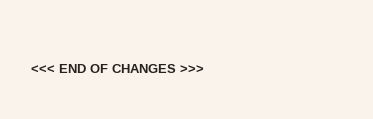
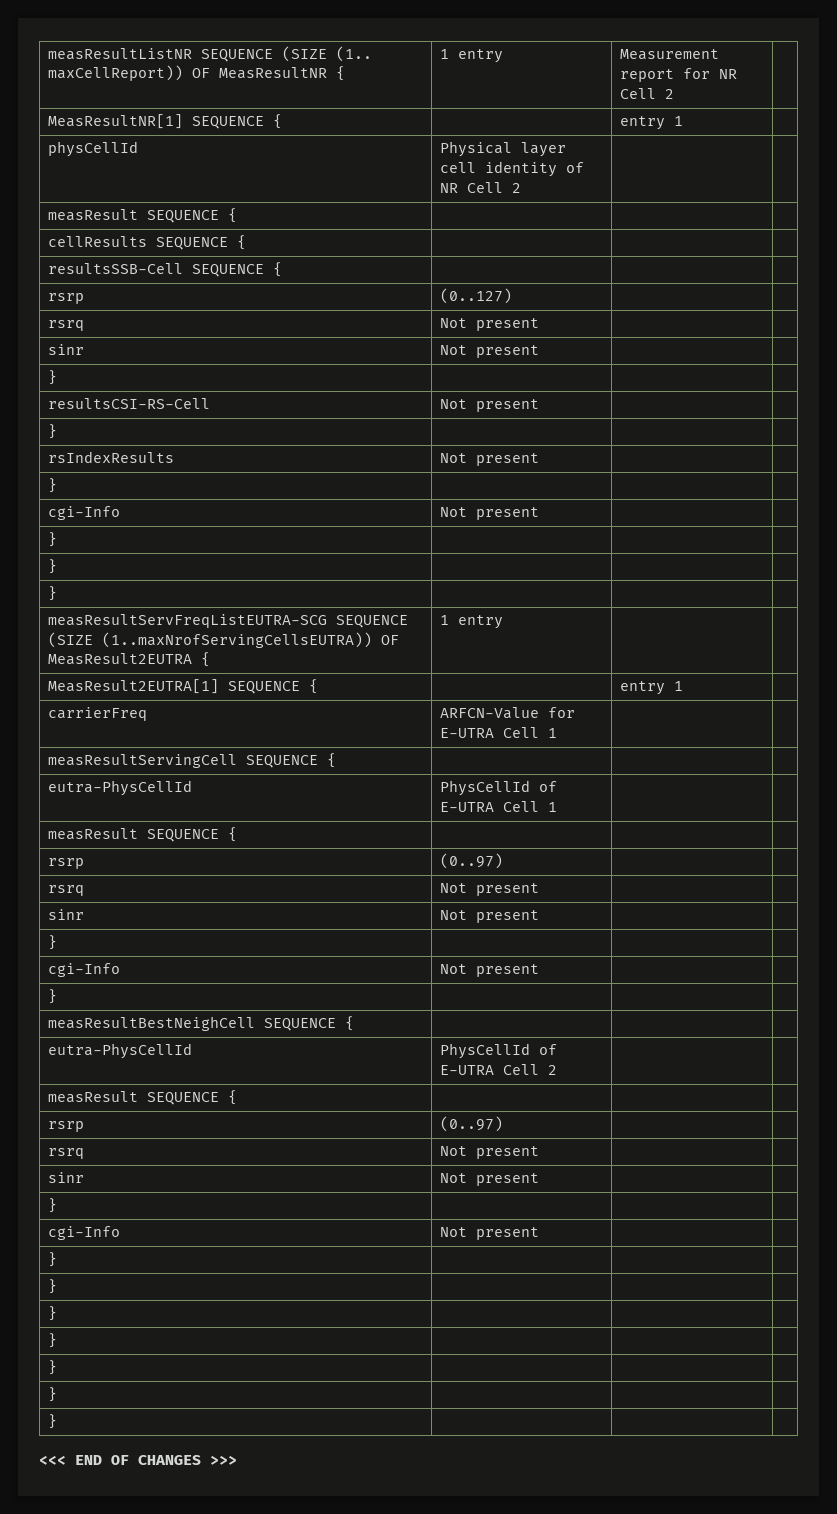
(31, 69) none -> [47,46,372,62] [47,65,345,81] [439,49,503,63] [619,49,719,60] [619,68,737,82] [619,88,674,99] [47,114,282,129] [619,116,683,130] [47,141,138,157] [439,141,566,157] [439,161,584,177] [439,182,521,193] [47,208,237,223] [47,235,246,250] [47,262,282,277] [47,293,84,304] [439,288,512,304] [47,320,84,331] [439,318,539,331] [47,344,84,355] [439,345,539,358] [47,370,57,385] [47,398,210,409] [439,399,539,412] [47,424,57,439] [47,451,174,463] [439,453,539,466] [47,478,57,493] [47,506,120,520] [439,507,539,520] [47,532,57,547] [47,559,57,574] [47,586,57,601] [47,614,408,628] [47,632,399,648] [47,652,210,667] [439,615,503,629] [47,679,318,694] [619,681,683,695] [47,707,147,721] [439,707,575,719] [439,727,557,738] [47,753,336,768] [47,780,192,796] [439,780,557,796] [439,801,557,812] [47,827,237,842] [47,858,84,869] [439,853,503,869] [47,885,84,896] [439,883,539,896] [47,909,84,920] [439,910,539,923] [47,935,57,950] [47,963,120,977] [439,964,539,977] [47,989,57,1004] [47,1016,354,1031] [47,1043,192,1059] [439,1043,557,1059] [439,1064,557,1075] [47,1090,237,1105] [47,1121,84,1132] [439,1116,503,1132] [47,1148,84,1159] [439,1146,539,1159] [47,1172,84,1183] [439,1173,539,1186] [47,1198,57,1213] [47,1226,120,1240] [439,1227,539,1240] [47,1252,57,1267] [47,1279,57,1294] [47,1306,57,1321] [47,1333,57,1348] [47,1360,57,1375] [47,1387,57,1402] [47,1414,57,1429] measResultListNR SEQUENCE (SIZE (1.. maxCellReport)) OF MeasResultNR { | 1 entry | Measurement report for NR Cell 2 | // MeasResultNR[1] SEQUENCE { | | entry 1 | // physCellId | Physical layer cell identity of NR Cell 2 | | // measResult SEQUENCE { | | | // cellResults SEQUENCE { | | | // resultsSSB-Cell SEQUENCE { | | | // rsrp | (0..127) | | // rsrq | Not present | | // sinr | Not present | | // } | | | // resultsCSI-RS-Cell | Not present | | // } | | | // rsIndexResults | Not present | | // } | | | // cgi-Info | Not present | | // } | | | // } | | | // } | | | // measResultServFreqListEUTRA-SCG SEQUENCE (SIZE (1..maxNrofServingCellsEUTRA)) OF MeasResult2EUTRA { | 1 entry | | // MeasResult2EUTRA[1] SEQUENCE { | | entry 1 | // carrierFreq | ARFCN-Value for E-UTRA Cell 1 | | // measResultServingCell SEQUENCE { | | | // eutra-PhysCellId | PhysCellId of E-UTRA Cell 1 | | // measResult SEQUENCE { | | | // rsrp | (0..97) | | // rsrq | Not present | | // sinr | Not present | | // } | | | // cgi-Info | Not present | | // } | | | // measResultBestNeighCell SEQUENCE { | | | // eutra-PhysCellId | PhysCellId of E-UTRA Cell 2 | | // measResult SEQUENCE { | | | // rsrp | (0..97) | | // rsrq | Not present | | // sinr | Not present | | // } | | | // cgi-Info | Not present | | // } | | | // } | | | // } | | | // } | | | // } | | | // } | | | // } | | | //

